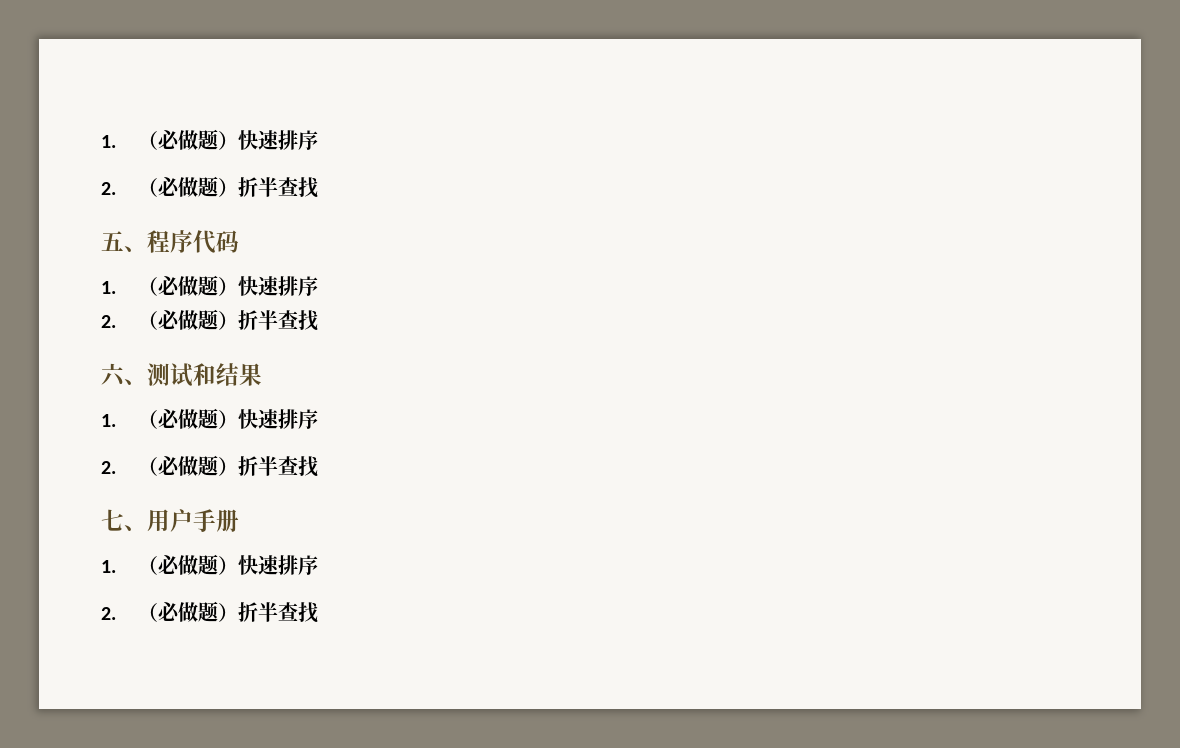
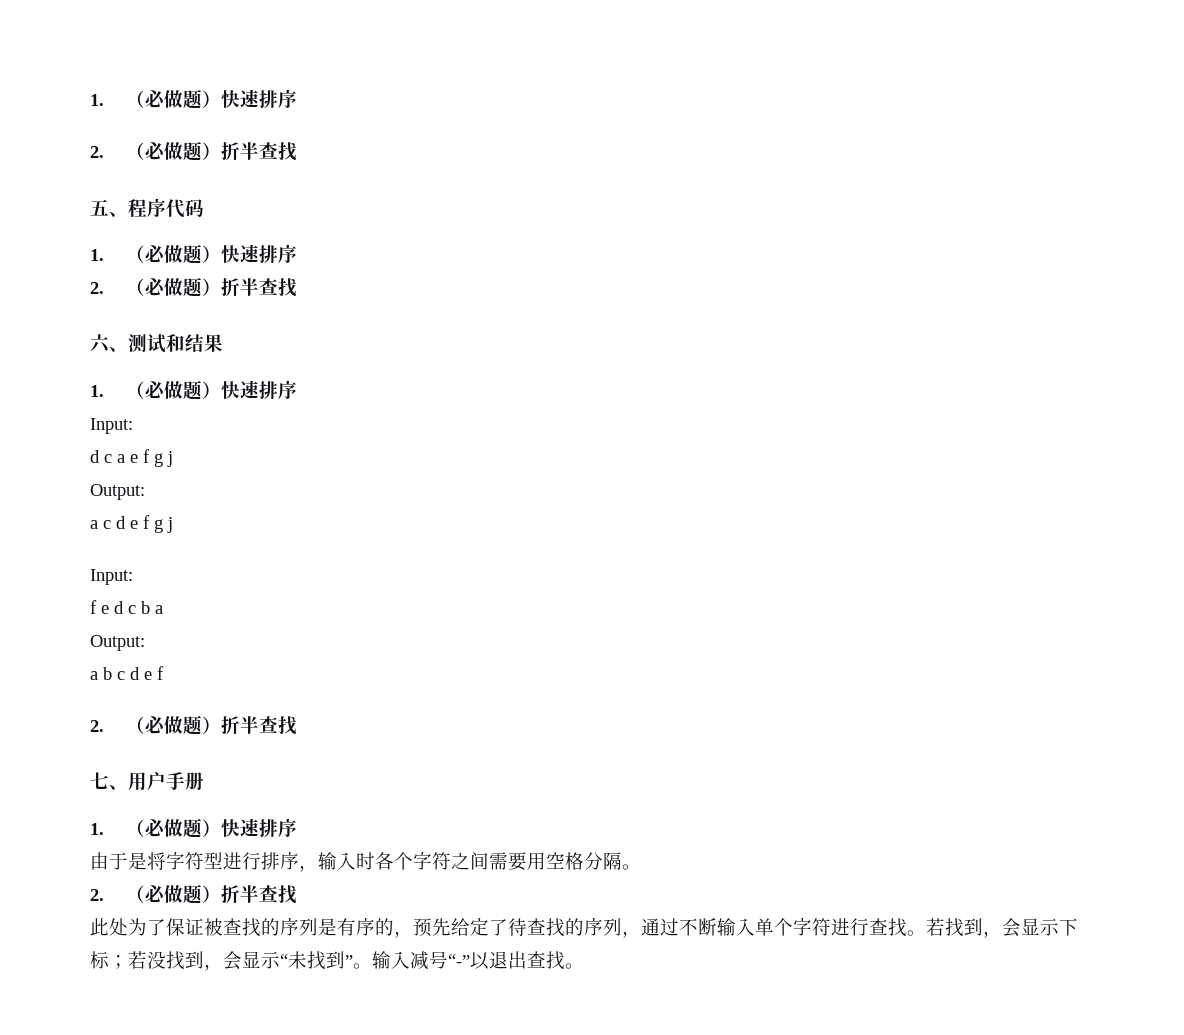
(318, 419) none -> [90,418,133,434] [90,449,173,467] [90,484,145,500] [90,515,173,533] [90,569,133,585] [90,600,163,614] [90,635,145,651] [90,666,164,680] // Input: // d c a e f g j // Output: // a c d e f g j // Input: // f e d c b a // Output: // a b c d e f
[101,601,318,623] // 2.（必做题）折半查找 -> [90,851,641,872] [90,884,297,904] [90,917,1078,938] [90,951,584,971] // 由于是将字符型进行排序，输入时各个字符之间需要用空格分隔。 // 2.（必做题）折半查找 // 此处为了保证被查找的序列是有序的，预先给定了待查找的序列，通过不断输入单个字符进行查找。若找到，会显示下标；若没找到，会显示“未找到”。输入减号“-”以退出查找。

